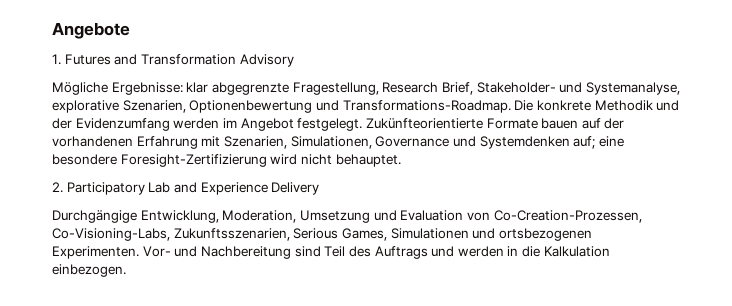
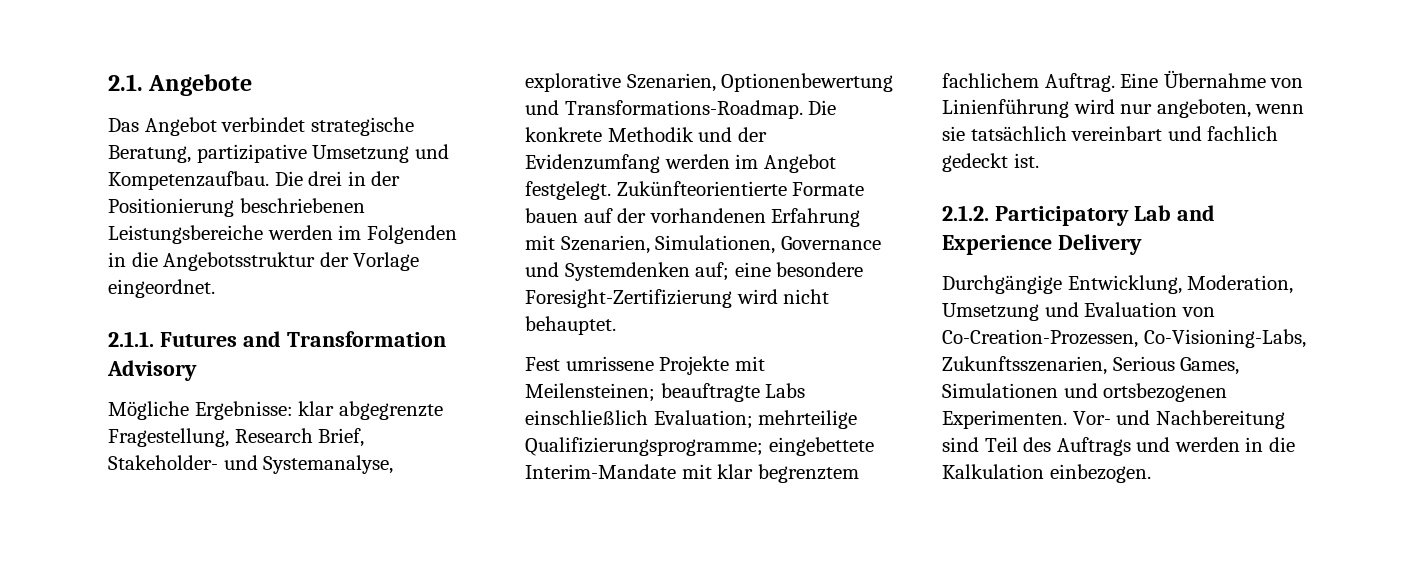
(52, 30) none -> [108,74,143,91] 2.1.
[52,54,61,65] 1. -> [108,117,414,136] [108,144,449,163] [108,171,401,190] [108,198,365,217] [108,225,457,244] [108,252,420,271] [108,279,215,298] [108,331,154,347] Das Angebot verbindet strategische Beratung, partizipative Umsetzung und Kompetenzaufbau. Die drei in der Positionierung beschriebenen Leistungsbereiche werden im Folgenden in die Angebotsstruktur der Vorlage eingeordnet. // 2.1.1.
[52,182,63,193] 2. -> [525,356,765,375] [525,383,806,402] [525,410,858,429] [525,437,874,456] [525,464,859,483] [942,70,1304,92] [942,99,1305,118] [942,126,1279,141] [942,153,1039,172] [942,205,989,221] Fest umrissene Projekte mit Meilensteinen; beauftragte Labs einschließlich Evaluation; mehrteilige Qualifizierungsprogramme; eingebettete Interim-Mandate mit klar begrenztem fachlichem Auftrag. Eine Übernahme von Linienführung wird nur angeboten, wenn sie tatsächlich vereinbart und fachlich gedeckt ist. // 2.1.2.

